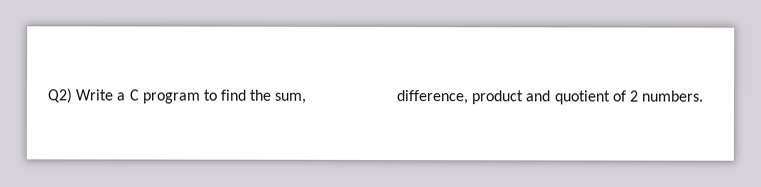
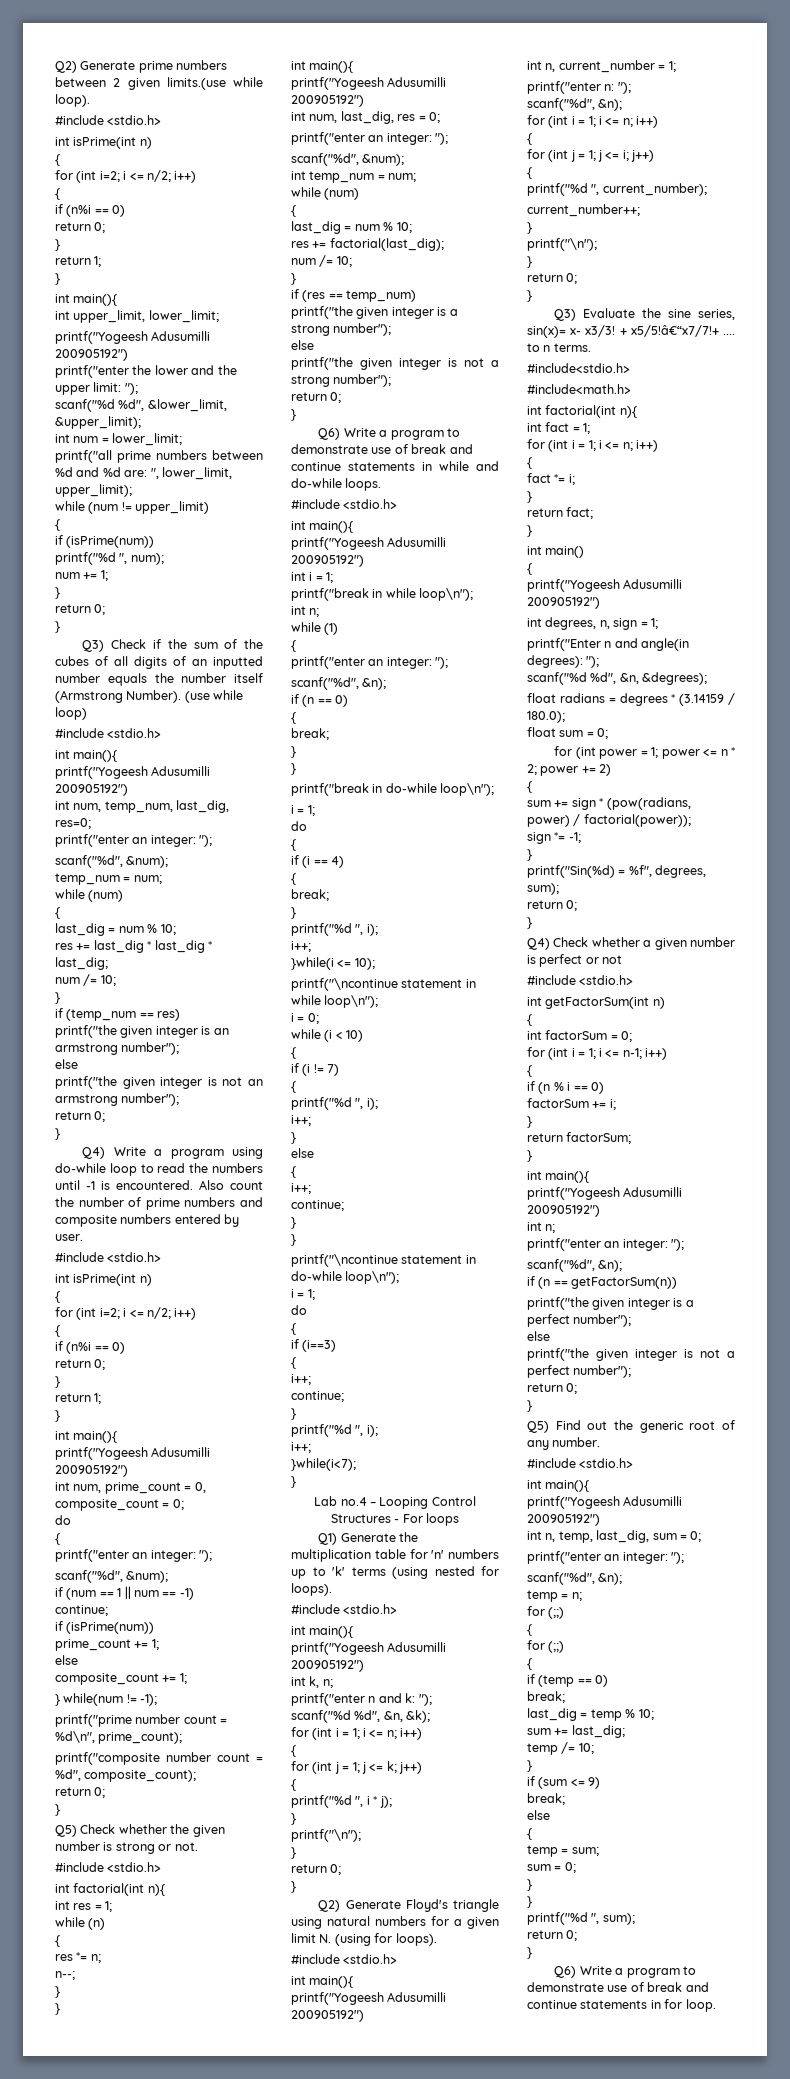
[47,88,705,105] Q2) Write a C program to find the sum, difference, product and quotient of 2 numbers. -> [55,60,228,73] [55,77,263,90] [55,94,90,107] [55,115,162,125] [55,137,152,149] [55,154,60,166] [55,170,197,183] [55,188,60,200] [55,204,126,217] [55,222,106,233] [55,239,60,251] [55,256,102,267] [55,273,60,285] [55,294,118,306] [55,310,219,323] [55,331,211,344] [55,349,128,361] [55,365,237,378] [55,382,138,395] [55,399,227,412] [55,416,141,429] [55,433,183,446] [55,450,263,463] [55,467,232,480] [55,484,132,497] [55,501,210,514] [55,519,60,531] [55,535,155,548] [55,552,164,565] [55,570,108,581] [55,587,60,599] [55,604,106,615] [55,621,60,633] [82,639,263,652] [55,656,263,669] [55,673,263,686] [55,690,244,703] [55,707,87,720] [55,728,162,738] [55,750,118,762] [55,766,211,779] [55,784,128,796] [55,800,230,813] [55,818,91,829] [55,834,213,847] [55,855,169,868] [55,873,162,885] [55,889,124,902] [55,907,60,919] [55,923,176,936] [55,940,212,953] [55,957,108,970] [55,974,116,986] [55,992,60,1004] [55,1008,181,1021] [55,1025,229,1038] [55,1042,180,1055] [55,1059,78,1069] [55,1076,263,1089] [55,1093,180,1106] [55,1111,106,1122] [55,1128,60,1140] [82,1147,263,1159] [55,1163,263,1176] [55,1180,263,1190] [55,1197,263,1210] [55,1214,240,1227] [55,1234,83,1241] [55,1252,162,1262] [55,1274,152,1286] [55,1291,60,1303] [55,1307,197,1320] [55,1325,60,1337] [55,1341,126,1354] [55,1359,106,1370] [55,1376,60,1388] [55,1393,102,1404] [55,1410,60,1422] [55,1431,118,1443] [55,1447,211,1460] [55,1465,128,1477] [55,1482,206,1494] [55,1499,184,1511] [55,1515,71,1525] [55,1533,60,1545] [55,1549,213,1562] [55,1570,169,1583] [55,1586,194,1600] [55,1605,108,1616] [55,1621,155,1634] [55,1639,159,1651] [55,1655,78,1665] [55,1673,187,1685] [55,1693,158,1706] [55,1714,228,1727] [55,1731,183,1744] [55,1752,263,1765] [55,1769,197,1782] [55,1787,106,1798] [55,1804,60,1816] [55,1824,225,1837] [55,1841,198,1854] [55,1862,162,1872] [55,1883,165,1896] [55,1901,113,1912] [55,1917,106,1930] [55,1935,60,1947] [55,1952,101,1963] [55,1971,75,1980] [55,1986,60,1998] [55,2003,60,2015] [291,61,354,73] [291,77,447,90] [291,95,364,107] [291,111,440,124] [291,132,449,145] [291,153,405,166] [291,171,417,183] [291,187,360,200] [291,205,296,217] [291,221,412,234] [291,238,444,251] [291,255,352,267] [291,273,296,285] [291,289,417,302] [291,306,458,319] [291,323,392,336] [291,340,314,350] [291,357,499,370] [291,374,392,387] [291,392,342,403] [291,409,296,421] [318,428,460,440] [291,444,473,454] [291,461,499,471] [291,478,382,491] [291,499,398,509] [291,521,354,533] [291,537,447,550] [291,555,364,567] [291,572,334,583] [291,588,474,601] [291,606,320,617] [291,622,339,635] [291,640,296,652] [291,656,449,669] [291,677,387,690] [291,694,349,707] [291,712,296,724] [291,728,329,740] [291,746,296,758] [291,763,296,775] [291,783,495,796] [291,805,315,816] [291,821,307,831] [291,839,296,851] [291,855,345,868] [291,873,296,885] [291,889,329,901] [291,907,296,919] [291,923,378,936] [291,941,311,952] [291,957,375,970] [291,978,476,991] [291,995,379,1008] [291,1013,319,1024] [291,1029,364,1042] [291,1047,296,1059] [291,1063,340,1076] [291,1081,296,1093] [291,1097,378,1110] [291,1115,311,1126] [291,1132,296,1144] [291,1148,314,1158] [291,1166,296,1178] [291,1183,311,1194] [291,1200,344,1211] [291,1217,296,1229] [291,1234,296,1246] [291,1254,476,1267] [291,1271,400,1284] [291,1289,315,1300] [291,1305,307,1315] [291,1323,296,1335] [291,1339,337,1352] [291,1357,296,1369] [291,1374,311,1385] [291,1391,344,1402] [291,1408,296,1420] [291,1424,378,1437] [291,1442,311,1453] [291,1458,356,1471] [291,1476,296,1488] [314,1496,476,1509] [330,1513,460,1526] [318,1532,419,1545] [291,1549,499,1562] [291,1566,499,1579] [291,1583,332,1596] [291,1604,398,1614] [291,1626,354,1638] [291,1642,447,1655] [291,1660,364,1672] [291,1676,333,1688] [291,1693,432,1706] [291,1710,431,1723] [291,1727,422,1740] [291,1745,296,1757] [291,1761,422,1774] [291,1779,296,1791] [291,1795,392,1808] [291,1813,296,1825] [291,1829,361,1842] [291,1847,296,1859] [291,1864,342,1875] [291,1881,296,1893] [318,1899,499,1912] [291,1916,499,1929] [291,1933,437,1946] [291,1954,398,1964] [291,1976,354,1988] [291,1992,447,2005] [291,2010,364,2022] [527,60,676,73] [527,81,631,94] [527,98,623,111] [527,115,658,128] [527,133,532,145] [527,149,654,162] [527,167,532,179] [527,183,707,196] [527,204,640,217] [527,222,532,234] [527,238,597,251] [527,256,532,268] [527,273,578,284] [527,290,532,302] [554,308,735,321] [527,325,735,338] [527,343,591,352] [527,363,630,373] [527,384,631,394] [527,405,637,418] [527,422,591,434] [527,439,658,452] [527,457,532,469] [527,473,575,485] [527,491,532,503] [527,507,594,519] [527,525,532,537] [527,546,585,558] [527,563,532,575] [527,579,683,592] [527,597,600,609] [527,617,658,630] [527,638,690,651] [527,655,600,668] [527,672,708,685] [527,693,735,706] [527,711,565,723] [527,727,609,739] [554,746,735,759] [527,764,612,776] [527,781,532,793] [527,797,691,810] [527,814,691,827] [527,832,581,844] [527,849,532,861] [527,865,707,878] [527,883,559,895] [527,900,578,911] [527,917,532,929] [527,937,735,950] [527,954,623,967] [527,975,634,985] [527,997,665,1009] [527,1014,532,1026] [527,1030,633,1042] [527,1047,667,1060] [527,1065,532,1077] [527,1081,604,1094] [527,1098,616,1110] [527,1116,532,1128] [527,1132,632,1144] [527,1150,532,1162] [527,1171,590,1183] [527,1187,683,1200] [527,1205,600,1217] [527,1222,556,1233] [527,1238,685,1251] [527,1259,623,1272] [527,1276,678,1289] [527,1297,694,1310] [527,1314,632,1327] [527,1331,550,1341] [527,1348,735,1361] [527,1365,632,1378] [527,1383,578,1394] [527,1400,532,1412] [527,1420,735,1433] [527,1437,601,1450] [527,1458,634,1468] [527,1480,590,1492] [527,1496,683,1509] [527,1514,600,1526] [527,1530,702,1543] [527,1551,685,1564] [527,1572,623,1585] [527,1590,582,1602] [527,1606,565,1619] [527,1624,532,1636] [527,1640,565,1653] [527,1658,532,1670] [527,1674,609,1687] [527,1691,565,1703] [527,1708,654,1721] [527,1725,625,1738] [527,1742,594,1755] [527,1760,532,1772] [527,1776,601,1789] [527,1793,565,1805] [527,1810,550,1820] [527,1828,532,1840] [527,1845,599,1857] [527,1862,576,1873] [527,1879,532,1891] [527,1896,532,1908] [527,1912,635,1925] [527,1930,578,1941] [527,1947,532,1959] [554,1966,696,1978] [527,1982,709,1992] [527,1999,716,2012] Q2) Generate prime numbers between 2 given limits.(use while loop). // #include <stdio.h> // int isPrime(int n) // { // for (int i=2; i <= n/2; i++) // { // if (n%i == 0) // return 0; // } // return 1; // } // int main(){ // int upper_limit, lower_limit; // printf("Yogeesh Adusumilli 200905192") // printf("enter the lower and the upper limit: "); // scanf("%d %d", &lower_limit, &upper_limit); // int num = lower_limit; // printf("all prime numbers between %d and %d are: ", lower_limit, upper_limit); // while (num != upper_limit) // { // if (isPrime(num)) // printf("%d ", num); // num += 1; // } // return 0; // } // Q3) Check if the sum of the cubes of all digits of an inputted number equals the number itself (Armstrong Number). (use while loop) // #include <stdio.h> // int main(){ // printf("Yogeesh Adusumilli 200905192") // int num, temp_num, last_dig, res=0; // printf("enter an integer: "); // scanf("%d", &num); // temp_num = num; // while (num) // { // last_dig = num % 10; // res += last_dig * last_dig * last_dig; // num /= 10; // } // if (temp_num == res) // printf("the given integer is an armstrong number"); // else // printf("the given integer is not an armstrong number"); // return 0; // } // Q4) Write a program using do-while loop to read the numbers until -1 is encountered. Also count the number of prime numbers and composite numbers entered by user. // #include <stdio.h> // int isPrime(int n) // { // for (int i=2; i <= n/2; i++) // { // if (n%i == 0) // return 0; // } // return 1; // } // int main(){ // printf("Yogeesh Adusumilli 200905192") // int num, prime_count = 0, composite_count = 0; // do // { // printf("enter an integer: "); // scanf("%d", &num); // if (num == 1 || num == -1) // continue; // if (isPrime(num)) // prime_count += 1; // else // composite_count += 1; // } while(num != -1); // printf("prime number count = %d\n", prime_count); // printf("composite number count = %d", composite_count); // return 0; // } // Q5) Check whether the given number is strong or not. // #include <stdio.h> // int factorial(int n){ // int res = 1; // while (n) // { // res *= n; // n--; // } // } // int main(){ // printf("Yogeesh Adusumilli 200905192") // int num, last_dig, res = 0; // printf("enter an integer: "); // scanf("%d", &num); // int temp_num = num; // while (num) // { // last_dig = num % 10; // res += factorial(last_dig); // num /= 10; // } // if (res == temp_num) // printf("the given integer is a strong number"); // else // printf("the given integer is not a strong number"); // return 0; // } // Q6) Write a program to demonstrate use of break and continue statements in while and do-while loops. // #include <stdio.h> // int main(){ // printf("Yogeesh Adusumilli 200905192") // int i = 1; // printf("break in while loop\n"); // int n; // while (1) // { // printf("enter an integer: "); // scanf("%d", &n); // if (n == 0) // { // break; // } // } // printf("break in do-while loop\n"); // i = 1; // do // { // if (i == 4) // { // break; // } // printf("%d ", i); // i++; // }while(i <= 10); // printf("\ncontinue statement in while loop\n"); // i = 0; // while (i < 10) // { // if (i != 7) // { // printf("%d ", i); // i++; // } // else // { // i++; // continue; // } // } // printf("\ncontinue statement in do-while loop\n"); // i = 1; // do // { // if (i==3) // { // i++; // continue; // } // printf("%d ", i); // i++; // }while(i<7); // } // Lab no.4 – Looping Control Structures - For loops // Q1) Generate the multiplication table for 'n' numbers up to 'k' terms (using nested for loops). // #include <stdio.h> // int main(){ // printf("Yogeesh Adusumilli 200905192") // int k, n; // printf("enter n and k: "); // scanf("%d %d", &n, &k); // for (int i = 1; i <= n; i++) // { // for (int j = 1; j <= k; j++) // { // printf("%d ", i * j); // } // printf("\n"); // } // return 0; // } // Q2) Generate Floyd's triangle using natural numbers for a given limit N. (using for loops). // #include <stdio.h> // int main(){ // printf("Yogeesh Adusumilli 200905192") // int n, current_number = 1; // printf("enter n: "); // scanf("%d", &n); // for (int i = 1; i <= n; i++) // { // for (int j = 1; j <= i; j++) // { // printf("%d ", current_number); // current_number++; // } // printf("\n"); // } // return 0; // } // Q3) Evaluate the sine series, sin(x)= x- x3/3! + x5/5!â€“x7/7!+ .... to n terms. // #include<stdio.h> // #include<math.h> // int factorial(int n){ // int fact = 1; // for (int i = 1; i <= n; i++) // { // fact *= i; // } // return fact; // } // int main() // { // printf("Yogeesh Adusumilli 200905192") // int degrees, n, sign = 1; // printf("Enter n and angle(in degrees): "); // scanf("%d %d", &n, &degrees); // float radians = degrees * (3.14159 / 180.0); // float sum = 0; // for (int power = 1; power <= n * 2; power += 2) // { // sum += sign * (pow(radians, power) / factorial(power)); // sign *= -1; // } // printf("Sin(%d) = %f", degrees, sum); // return 0; // } // Q4) Check whether a given number is perfect or not // #include <stdio.h> // int getFactorSum(int n) // { // int factorSum = 0; // for (int i = 1; i <= n-1; i++) // { // if (n % i == 0) // factorSum += i; // } // return factorSum; // } // int main(){ // printf("Yogeesh Adusumilli 200905192") // int n; // printf("enter an integer: "); // scanf("%d", &n); // if (n == getFactorSum(n)) // printf("the given integer is a perfect number"); // else // printf("the given integer is not a perfect number"); // return 0; // } // Q5) Find out the generic root of any number. // #include <stdio.h> // int main(){ // printf("Yogeesh Adusumilli 200905192") // int n, temp, last_dig, sum = 0; // printf("enter an integer: "); // scanf("%d", &n); // temp = n; // for (;;) // { // for (;;) // { // if (temp == 0) // break; // last_dig = temp % 10; // sum += last_dig; // temp /= 10; // } // if (sum <= 9) // break; // else // { // temp = sum; // sum = 0; // } // } // printf("%d ", sum); // return 0; // } // Q6) Write a program to demonstrate use of break and continue statements in for loop.

